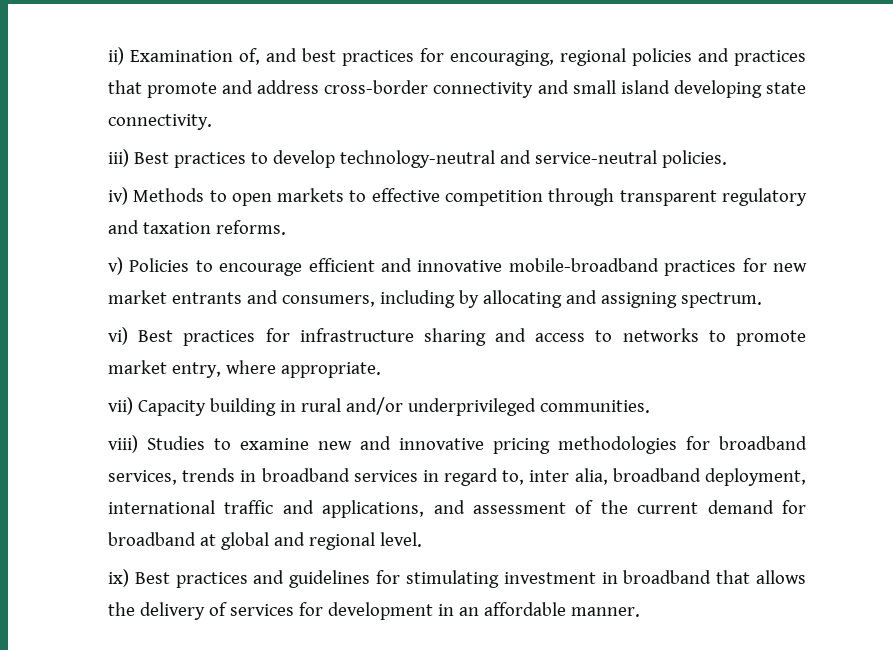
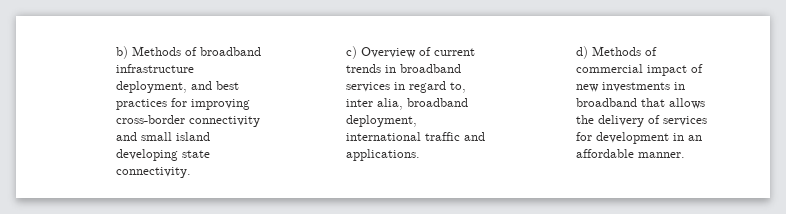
[107,47,806,66] [107,80,320,98] ii) Examination of, and best practices for encouraging, regional policies and practices that promote and address -> [115,46,261,59] [115,64,194,73] [115,81,239,93] [115,98,250,110] b) Methods of broadband infrastructure deployment, and best practices for improving
[107,149,727,168] [107,187,807,206] [107,220,286,235] [107,257,807,276] [107,290,762,308] [107,327,806,346] [107,360,381,378] [107,397,650,416] [107,435,807,454] [107,470,177,485] iii) Best practices to develop technology-neutral and service-neutral policies. // iv) Methods to open markets to effective competition through transparent regulatory and taxation reforms. // v) Policies to encourage efficient and innovative mobile-broadband practices for new market entrants and consumers, including by allocating and assigning spectrum. // vi) Best practices for infrastructure sharing and access to networks to promote market entry, where appropriate. // vii) Capacity building in rural and/or underprivileged communities. // viii) Studies to examine new and innovative pricing methodologies for broadband services, -> [345,46,475,59] c) Overview of current
[322,500,806,518] [107,532,422,550] [107,569,596,588] applications, and assessment of the current demand for broadband at global and regional level. // ix) Best practices and guidelines for stimulating investment -> [345,149,420,161] [575,46,657,59] [575,64,703,76] [575,82,670,92] applications. // d) Methods of commercial impact of new investments

